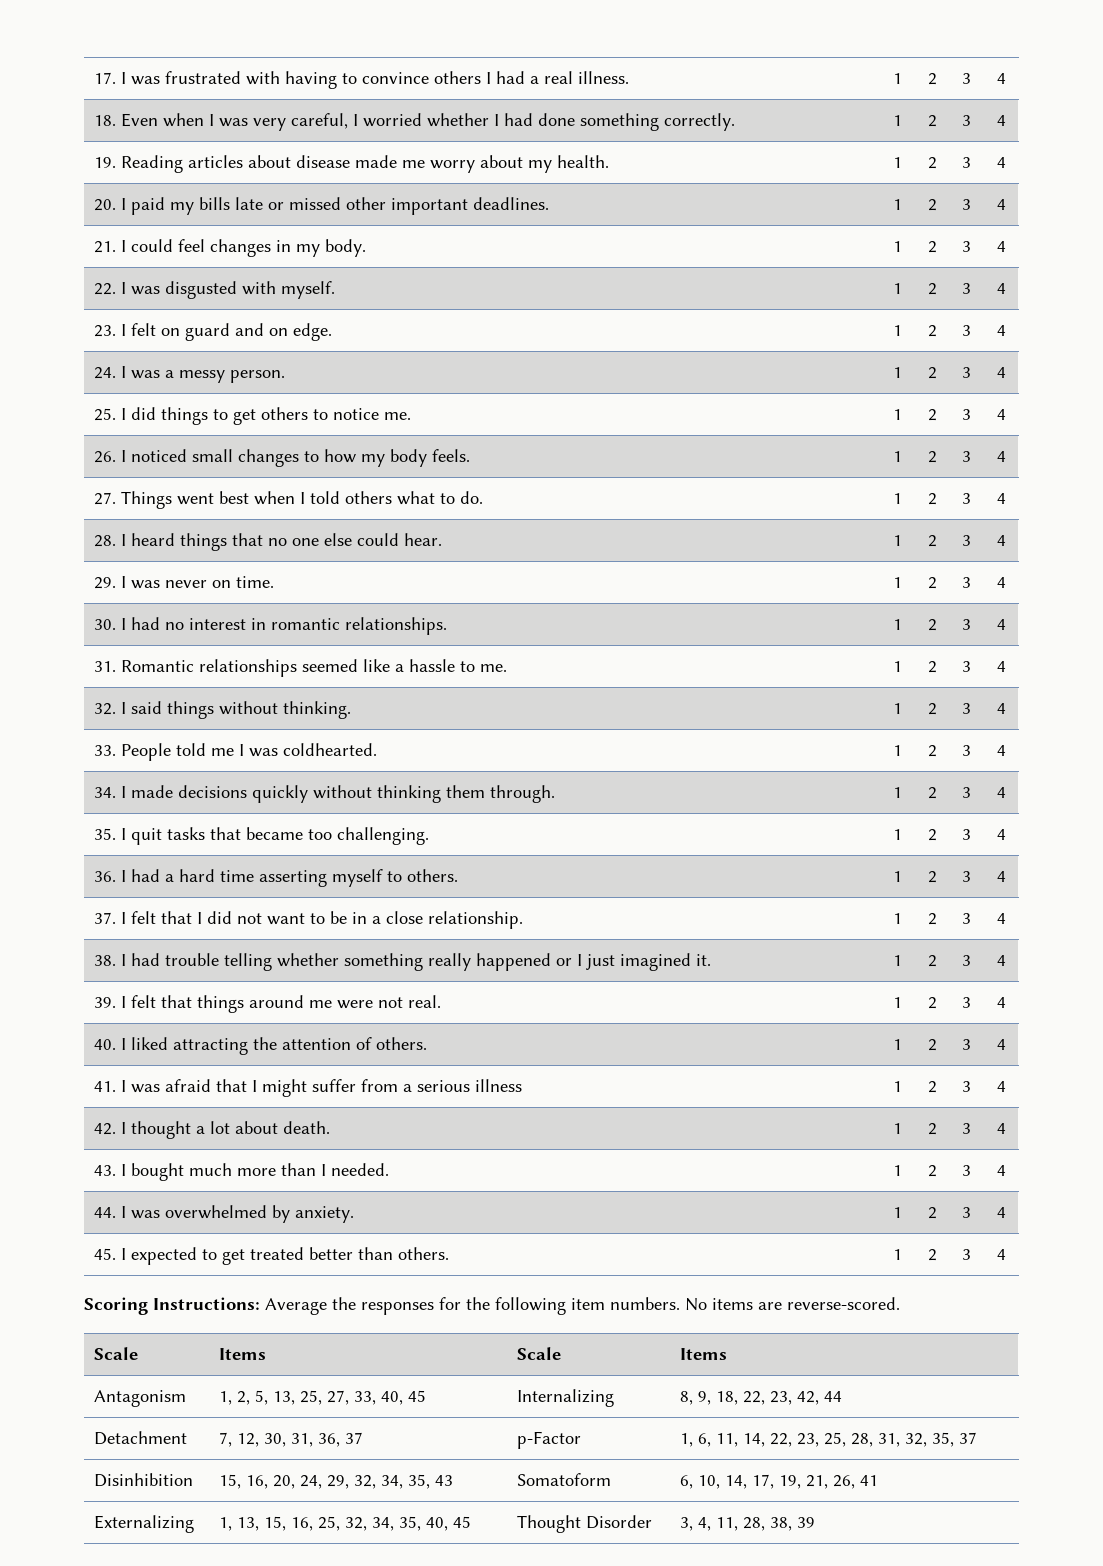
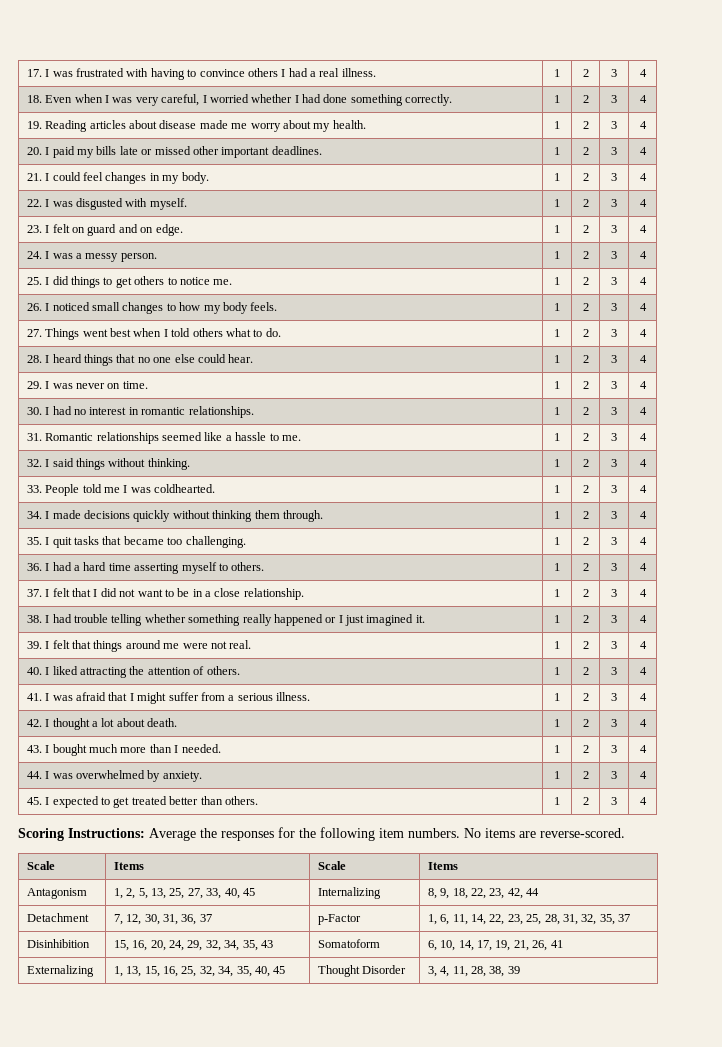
[474,1079,522,1092] illness -> [276,692,311,701] illness.

